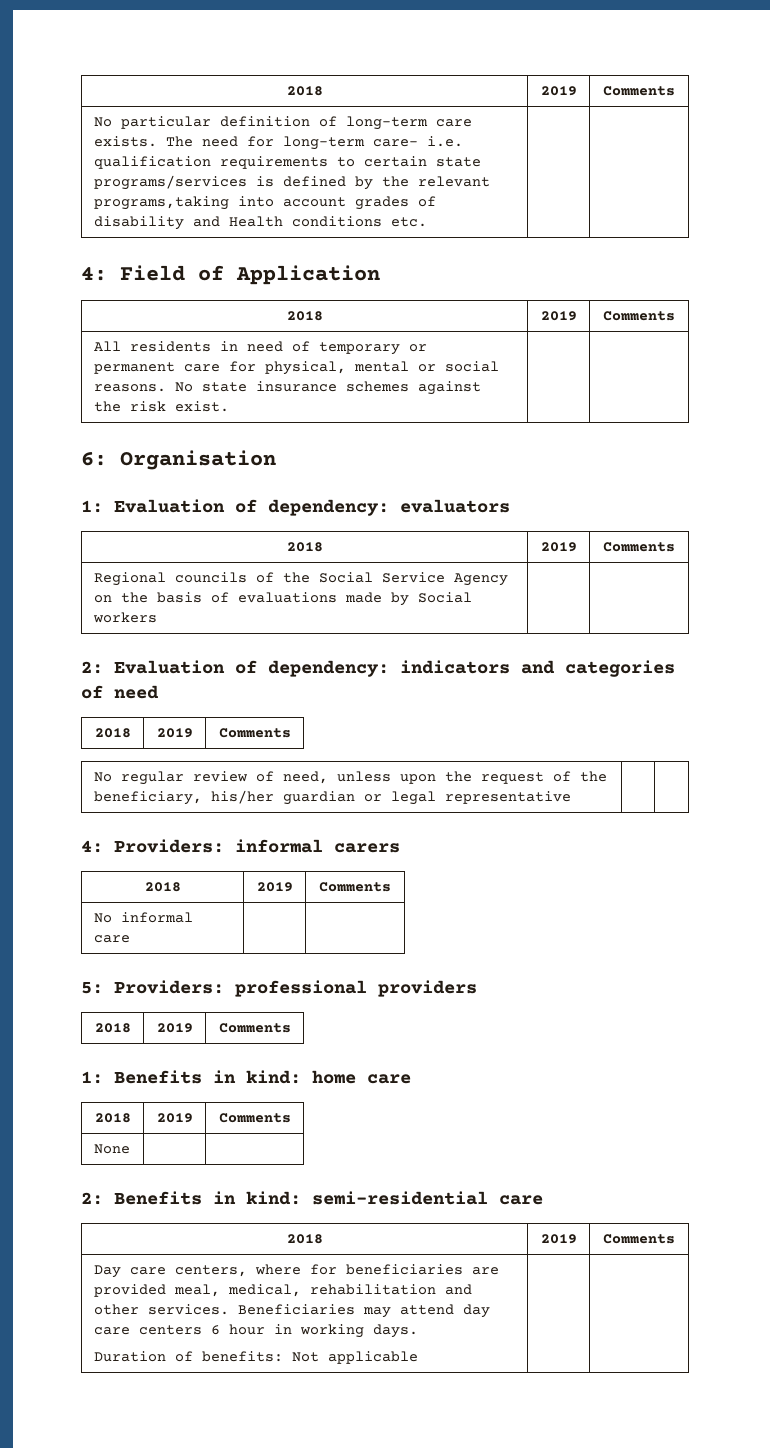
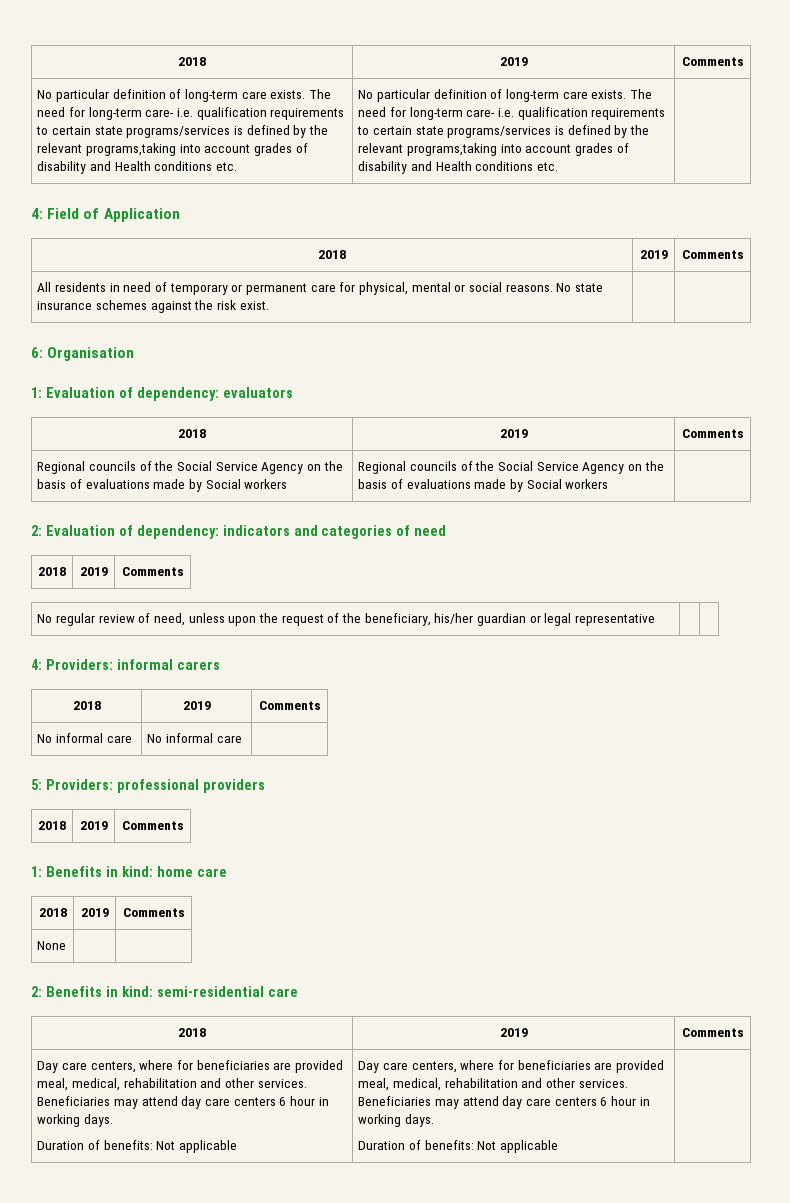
(427, 222) none -> [358,89,652,102] [358,107,666,120] [357,125,649,138] [358,143,629,156] [358,161,559,174] No particular definition of long-term care exists. The need for long-term care- i.e. qualification requirements to certain state programs/services is defined by the relevant programs,taking into account grades of disability and Health conditions etc.
(157, 617) none -> [358,461,664,474] [358,479,609,492] Regional councils of the Social Service Agency on the basis of evaluations made by Social workers
(130, 939) none -> [147,733,242,743] No informal care
(418, 1357) none -> [358,1060,664,1073] [358,1078,628,1091] [358,1096,650,1109] [358,1114,435,1127] [358,1140,559,1153] Day care centers, where for beneficiaries are provided meal, medical, rehabilitation and other services. Beneficiaries may attend day care centers 6 hour in working days. // Duration of benefits: Not applicable

